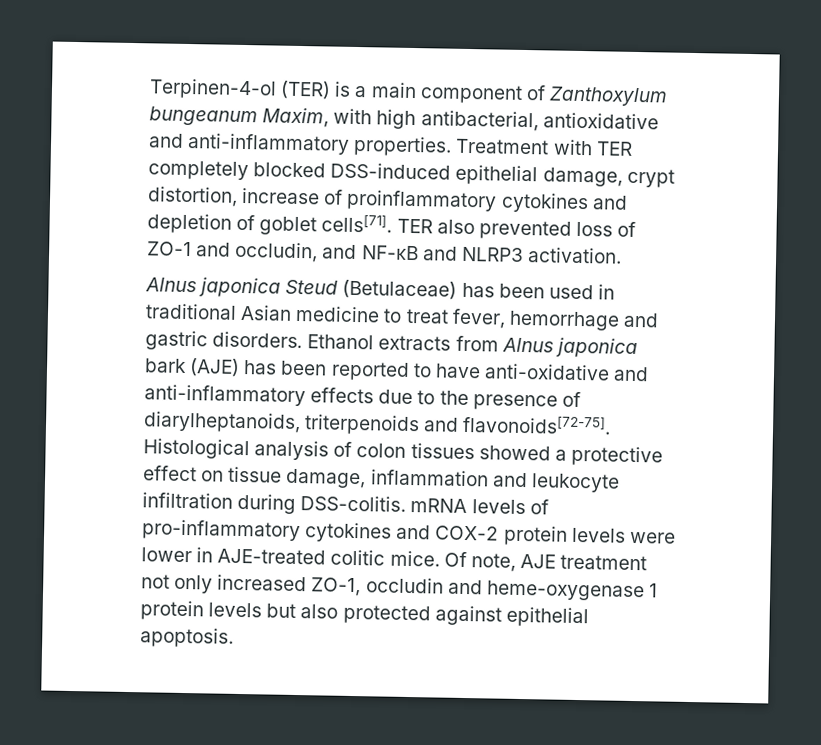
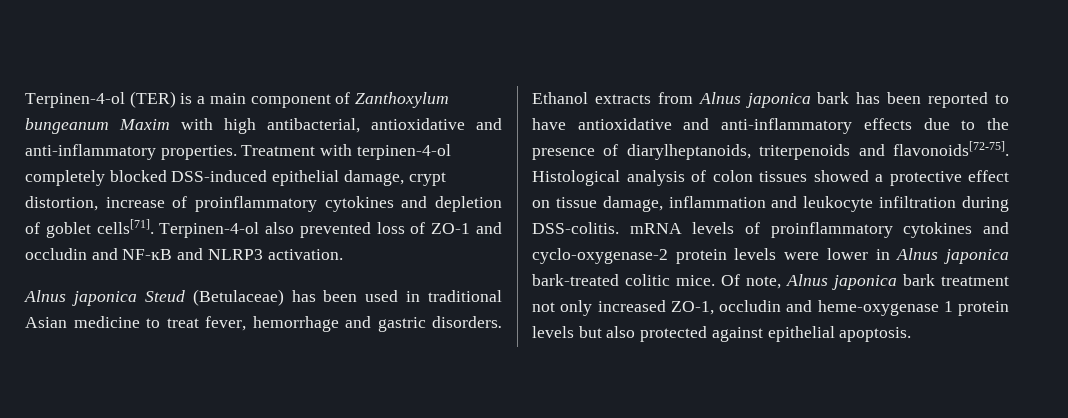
[262,107,330,128] Maxim, -> [119,119,170,130] Maxim
[595,141,633,156] TER -> [356,144,451,160] terpinen-4-ol
[396,218,433,234] TER -> [159,222,260,238] Terpinen-4-ol
[234,241,319,263] occludin, -> [25,248,87,260] occludin
[189,358,241,377] (AJE) -> (850, 98) none
[483,363,610,381] anti-oxidative -> [577,118,672,130] antioxidative
[142,519,500,543] pro-inflammatory cytokines and COX-2 -> [770,222,1009,238] [532,248,668,264] proinflammatory cytokines and cyclo-oxygenase-2
[217,548,327,565] AJE-treated -> [896,248,1009,264] [532,274,619,286] Alnus japonica bark-treated
[519,553,556,569] AJE -> [786,274,935,290] Alnus japonica bark

